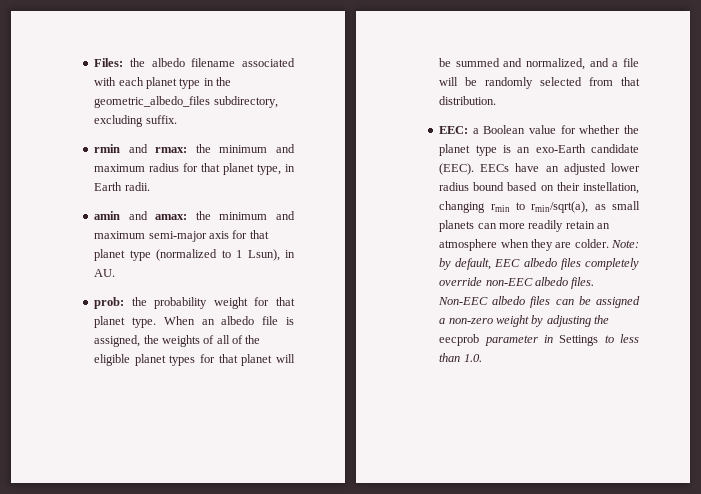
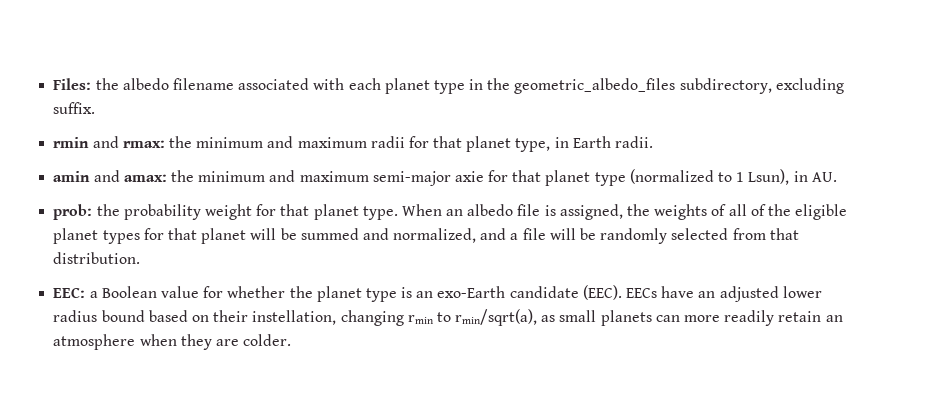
[149,163,180,172] radius -> [370,136,405,148] radii
[208,231,229,239] axis -> [454,171,484,182] axie
[611,240,639,248] [439,258,639,270] [439,277,595,289] [438,296,640,308] [439,315,609,327] [439,334,639,346] [439,353,482,362] Note: by default, EEC albedo files completely override non-EEC albedo files. Non-EEC albedo files can be assigned a non-zero weight by adjusting the eecprob parameter in Settings to less than 1.0. -> (292, 340) none

